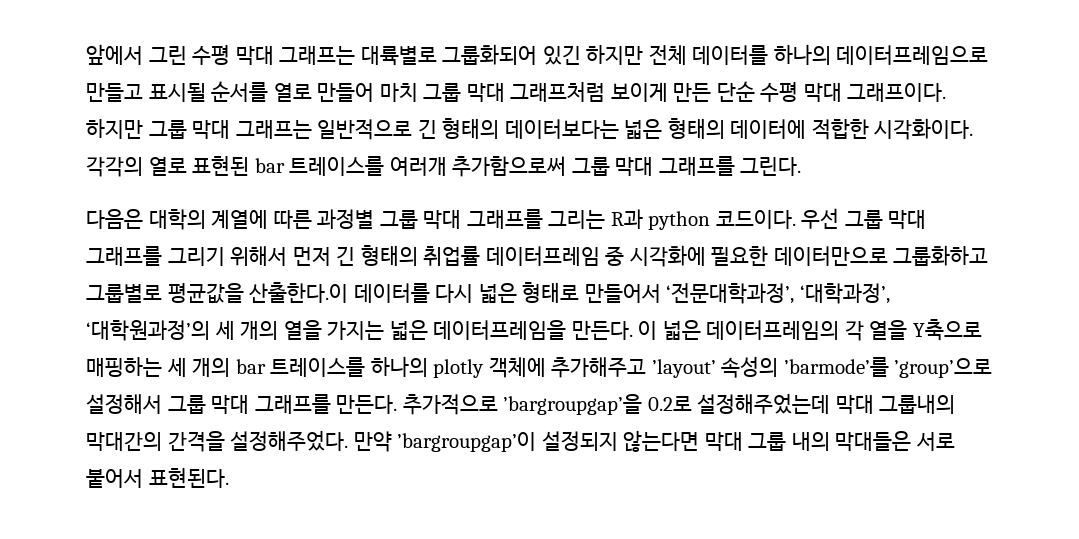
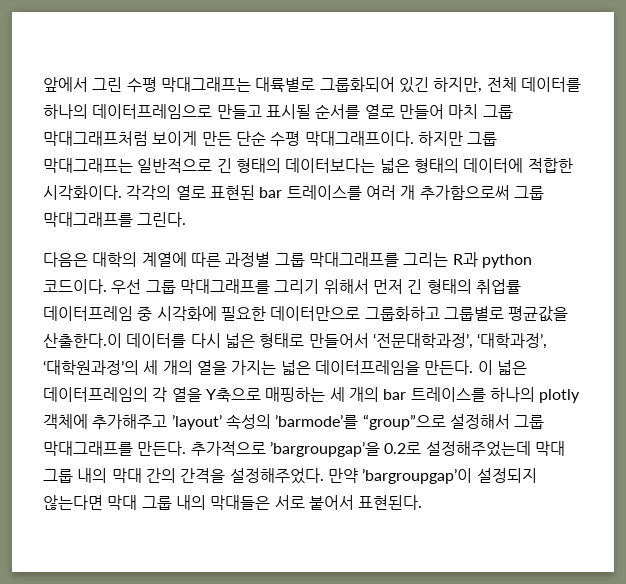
[235,46,356,65] 막대 그래프는 -> [160,77,251,92] 막대그래프는
[586,45,644,65] 하지만 -> [433,77,483,93] 하지만,
[466,82,606,102] 막대 그래프처럼 -> [43,131,148,146] 막대그래프처럼
[803,83,947,102] [86,119,312,139] 막대 그래프이다. 하지만 그룹 막대 그래프는 -> [304,131,498,146] [43,158,133,173] 막대그래프이다. 하지만 그룹 막대그래프는
[389,156,735,177] 여러개 추가함으로써 그룹 막대 그래프를 -> [365,185,544,200] [43,212,133,227] 여러 개 추가함으로써 그룹 막대그래프를
[423,209,543,229] 막대 그래프를 -> [308,252,399,267] 막대그래프를
[888,210,927,229] [86,246,162,266] 막대 그래프를 -> [179,279,270,294] 막대그래프를
[894,358,993,378] ’group’으로 -> [362,414,446,430] “group”으로
[211,394,331,414] 막대 그래프를 -> [43,441,133,456] 막대그래프를
[879,395,956,414] [86,432,162,451] 그룹내의 막대간의 -> [43,468,176,483] 그룹 내의 막대 간의

